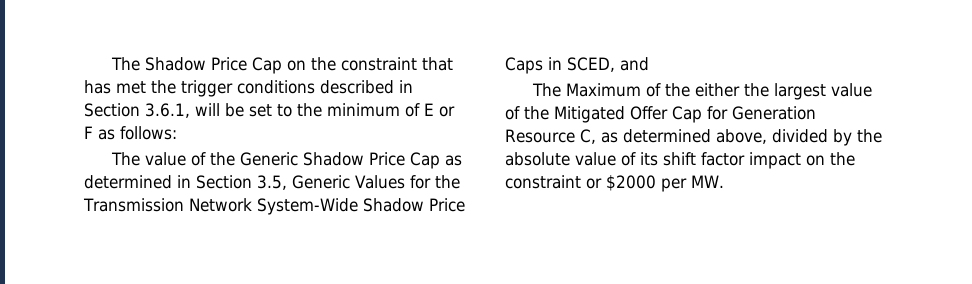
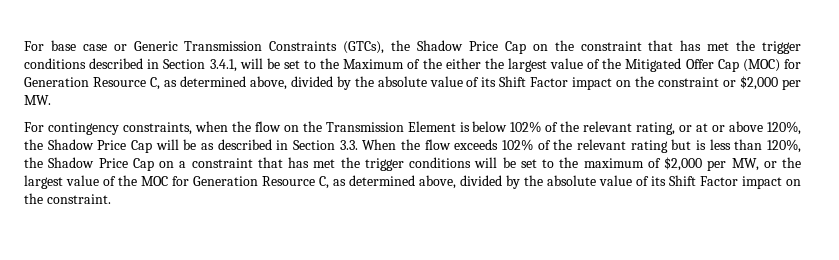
[111,57,141,71] The -> [24,40,411,54] For base case or Generic Transmission Constraints (GTCs), the
[145,103,455,118] [84,126,177,140] [111,152,463,169] [84,175,460,190] [83,198,465,215] [505,57,649,74] [532,83,562,97] 3.6.1, will be set to the minimum of E or F as follows: // The value of the Generic Shadow Price Cap as determined in Section 3.5, Generic Values for the Transmission Network System-Wide Shadow Price Caps in SCED, and // The -> [209,58,340,72] 3.4.1, will be set to the
(702, 114) none -> [742,59,780,72] (MOC)
[663,152,745,166] shift factor -> [499,76,569,87] Shift Factor
[606,175,656,191] $2000 -> [740,76,779,90] $2,000
(724, 181) none -> [24,121,802,135] [24,139,801,153] [24,157,801,171] [24,175,801,189] [24,193,111,204] // For contingency constraints, when the flow on the Transmission Element is below 102% of the relevant rating, or at or above 120%, the Shadow Price Cap will be as described in Section 3.3. When the flow exceeds 102% of the relevant rating but is less than 120%, the Shadow Price Cap on a constraint that has met the trigger conditions will be set to the maximum of $2,000 per MW, or the largest value of the MOC for Generation Resource C, as determined above, divided by the absolute value of its Shift Factor impact on the constraint.

